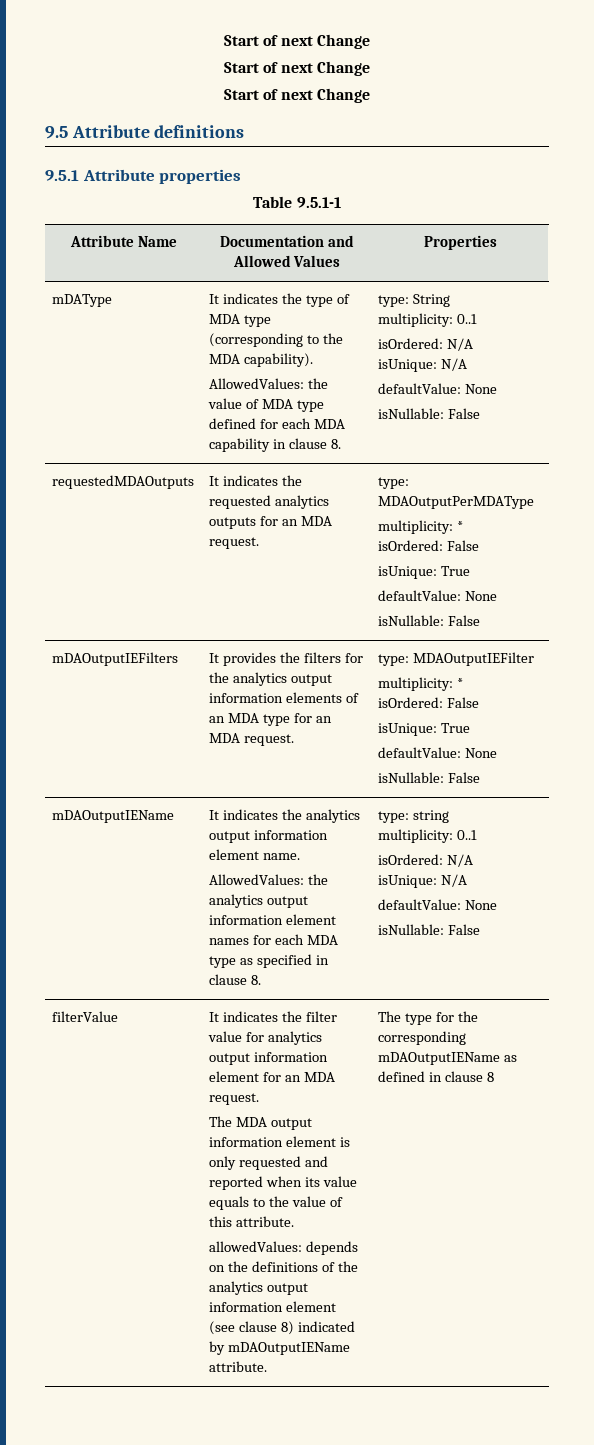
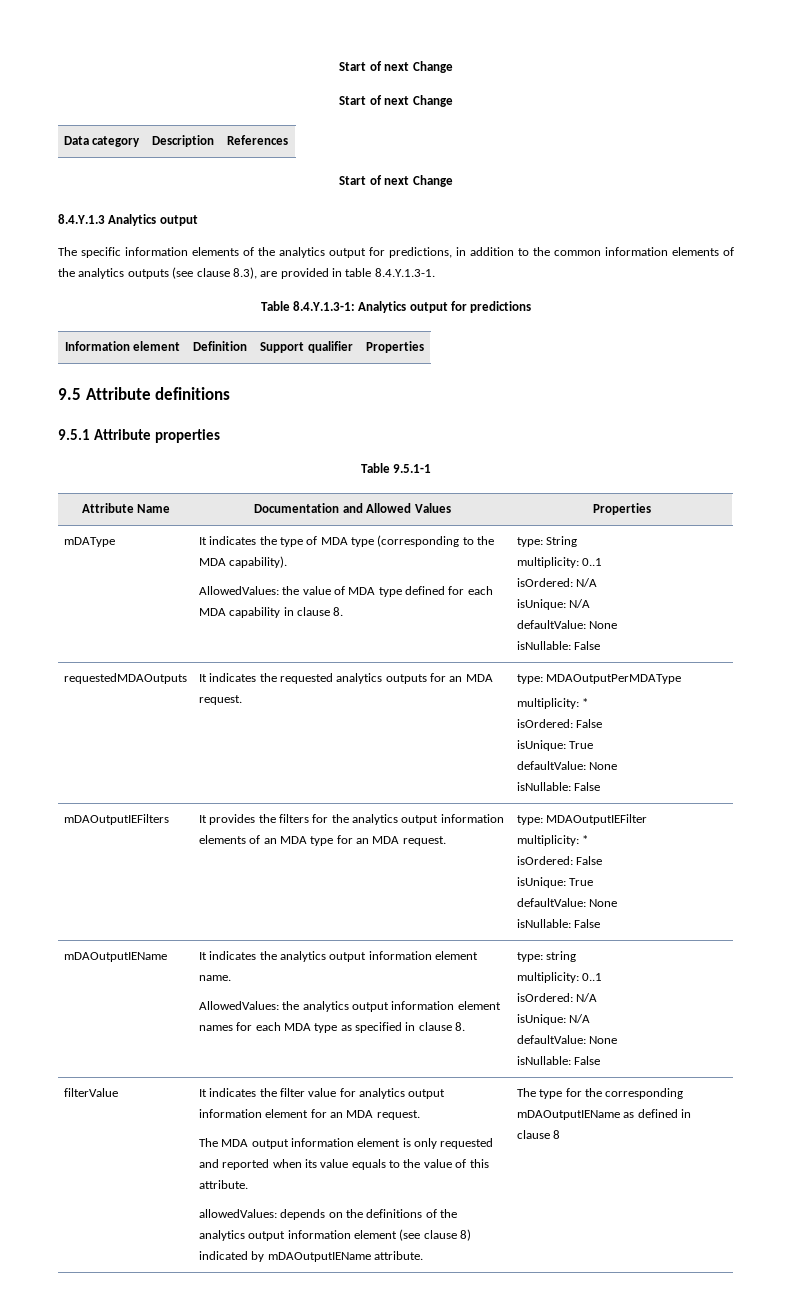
[224,34,370,49] [224,61,370,76] [224,88,370,103] Start of next Change // Start of next Change // Start of next Change -> [339,61,453,73] [339,95,453,107] [63,136,141,147] [151,135,214,147] [226,135,288,145] [339,175,453,187] [58,214,198,226] [58,247,734,258] [58,267,435,279] [260,301,532,313] [64,341,181,351] [193,341,247,351] [260,341,353,353] [366,341,424,353] Start of next Change // Start of next Change // Data category | Description | References // Start of next Change // 8.4.Y.1.3 Analytics output // The specific information elements of the analytics output for predictions, in addition to the common information elements of the analytics outputs (see clause 8.3), are provided in table 8.4.Y.1.3-1. // Table 8.4.Y.1.3-1: Analytics output for predictions // Information element | Definition | Support qualifier | Properties

